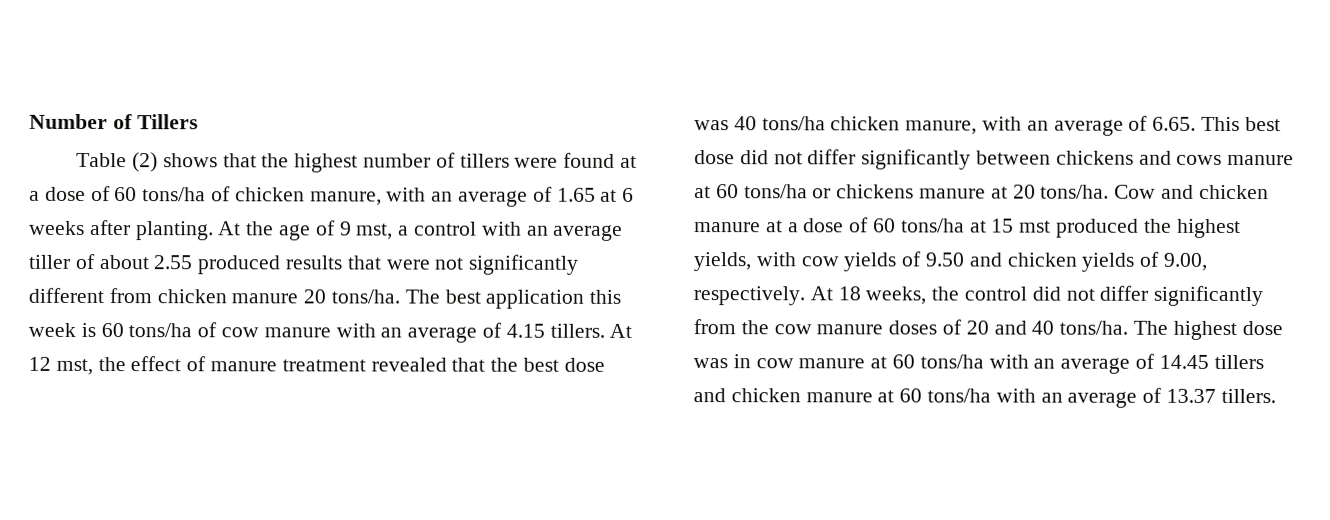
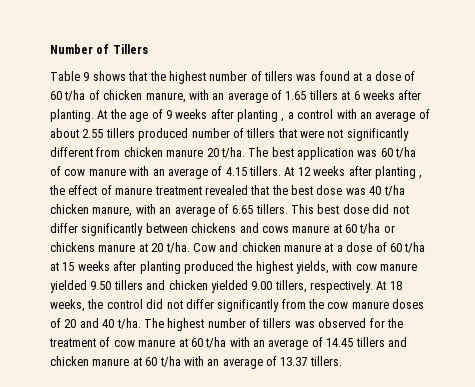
[131,152,158,173] (2) -> [83,72,90,81] 9
[514,157,559,168] were -> [296,74,317,81] was
[142,187,207,202] tons/ha -> [64,90,86,101] t/ha
(596, 194) none -> [308,90,338,100] tillers
[356,223,394,240] mst, -> [175,109,285,122] weeks after planting ,
[28,254,71,269] tiller -> (416, 116) none
[197,255,344,275] produced results -> [105,128,276,141] tillers produced number of tillers
[331,289,401,304] tons/ha. -> [220,147,245,158] t/ha.
[589,289,622,304] [28,322,193,338] this week is 60 tons/ha -> [357,147,417,158] was 60 t/ha
[55,358,93,376] mst, -> [313,166,423,179] weeks after planting ,
[761,115,1197,136] tons/ha chicken manure, with an average of 6.65. -> [383,185,405,196] [50,204,288,217] t/ha chicken manure, with an average of 6.65 tillers.
[743,184,808,199] tons/ha -> [359,223,381,234] t/ha
[1040,184,1110,199] tons/ha. -> [165,242,190,253] t/ha.
[900,218,965,233] tons/ha -> [404,242,426,253] t/ha
[1019,220,1052,233] mst -> [77,261,181,274] weeks after planting
[843,251,1209,272] yields of 9.50 and chicken yields of 9.00, -> [380,263,418,271] [50,280,307,293] manure yielded 9.50 tillers and chicken yielded 9.00 tillers,
[1059,320,1129,335] tons/ha. -> [116,318,141,329] t/ha.
[1241,321,1283,336] [693,354,751,369] dose was in -> [207,318,403,328] [49,337,111,347] number of tillers was observed for the treatment of
[919,354,984,369] tons/ha -> [205,337,227,348] t/ha
[927,388,992,403] tons/ha -> [159,356,181,367] t/ha

